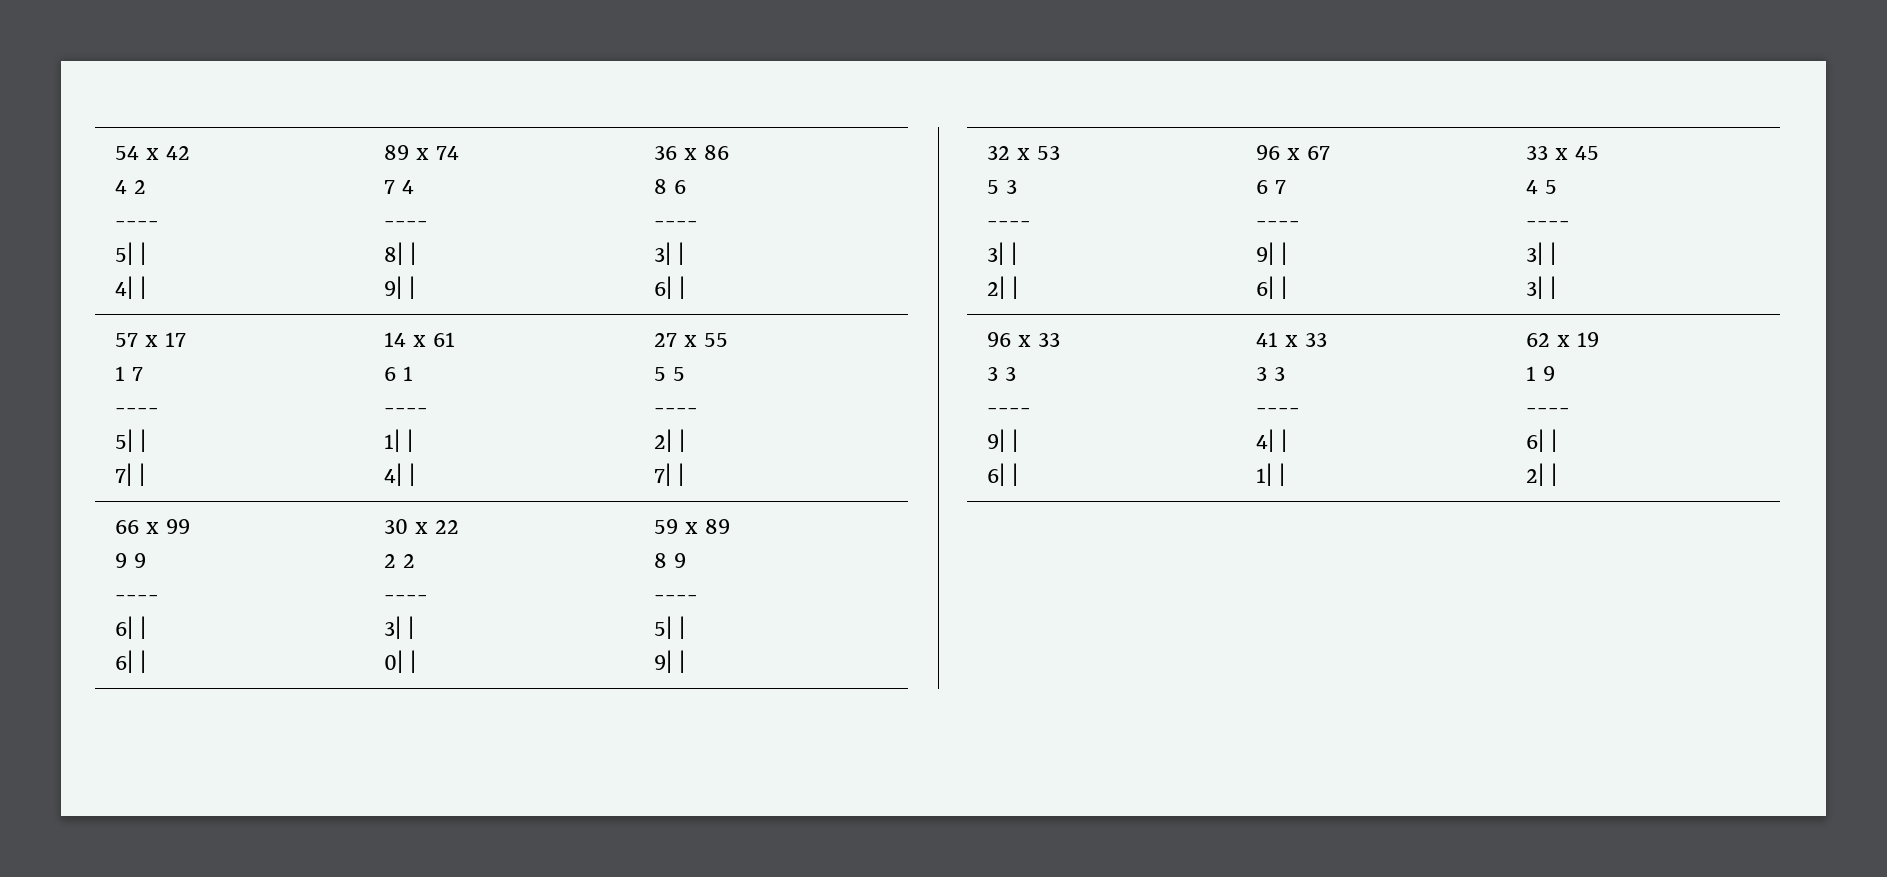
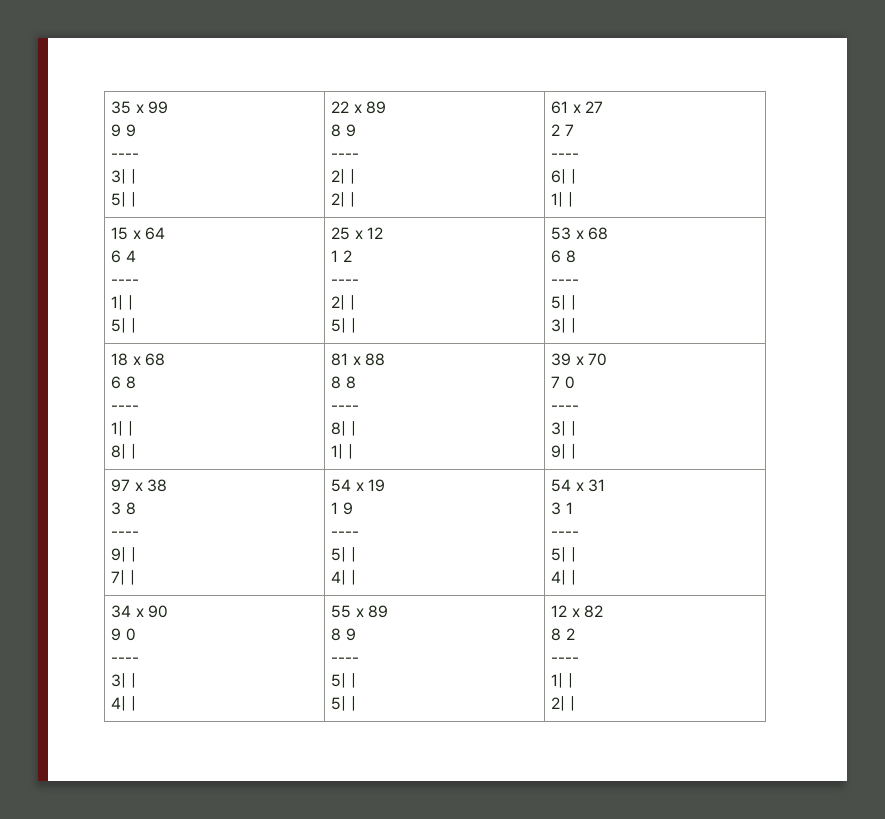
[114,146,190,160] [114,180,146,194] 54 x 42 // 4 2 -> [111,101,168,114] [111,124,136,137] [111,153,140,159] [111,169,136,184] [111,192,136,207] [331,101,386,114] [331,124,356,137] [331,153,360,159] [331,169,355,184] [331,192,355,207] [551,101,603,114] [551,124,574,136] [551,153,580,159] [551,169,576,184] [551,192,573,207] [111,227,165,240] [111,250,136,263] [111,279,140,285] [111,295,133,310] [111,318,136,333] [331,227,383,240] [331,250,352,262] [331,279,360,285] [331,295,355,310] [331,318,356,333] [551,227,608,240] [551,250,576,263] [551,279,580,285] [551,295,576,310] [551,318,576,333] [111,353,165,366] [111,376,136,389] [111,405,140,411] [111,421,133,436] [111,444,136,459] [331,353,385,366] [331,376,356,389] [331,405,360,411] [331,421,356,436] [331,444,353,459] [551,353,607,366] [551,376,575,389] [551,405,580,411] [551,421,576,436] [551,444,576,459] [111,479,167,492] [111,502,136,515] [111,531,140,537] [111,547,136,562] [111,570,135,585] [331,479,385,492] [331,502,353,515] 35 x 99 // 9 9 // ---- // 3| | // 5| | | 22 x 89 // 8 9 // ---- // 2| | // 2| | | 61 x 27 // 2 7 // ---- // 6| | // 1| | // 15 x 64 // 6 4 // ---- // 1| | // 5| | | 25 x 12 // 1 2 // ---- // 2| | // 5| | | 53 x 68 // 6 8 // ---- // 5| | // 3| | // 18 x 68 // 6 8 // ---- // 1| | // 8| | | 81 x 88 // 8 8 // ---- // 8| | // 1| | | 39 x 70 // 7 0 // ---- // 3| | // 9| | // 97 x 38 // 3 8 // ---- // 9| | // 7| | | 54 x 19 // 1 9
[383,145,459,160] [383,180,414,194] [383,221,428,228] [383,242,416,265] [383,276,415,299] [653,145,729,160] [653,179,686,194] [653,221,698,228] [653,242,684,265] [653,276,685,299] [114,332,186,347] [114,366,143,381] [114,408,159,415] [114,429,146,452] [114,463,145,486] [383,332,455,347] [383,366,413,381] [383,408,428,415] [383,429,413,452] [383,463,415,486] [653,333,697,347] 89 x 74 // 7 4 // ---- // 8| | // 9| | | 36 x 86 // 8 6 // ---- // 3| | // 6| | // 57 x 17 // 1 7 // ---- // 5| | // 7| | | 14 x 61 // 6 1 // ---- // 1| | // 4| | | 27 x -> [551,479,605,492] [551,502,573,515] [551,531,580,537] [551,547,576,562] [551,570,576,585] [111,605,168,618] [111,628,136,641] [111,657,140,663] [111,673,136,688] [111,696,136,711] 54 x 31 // 3 1 // ---- // 5| | // 4| | // 34 x 90 // 9 0 // ---- // 3| | // 4| | |
[653,367,685,381] [653,408,698,415] [653,429,685,452] [653,463,684,486] [114,519,190,534] [114,553,146,568] [114,595,159,602] [114,616,146,639] [114,650,146,673] [383,519,459,534] [383,554,415,568] [383,595,428,602] [383,616,414,639] [383,650,416,673] [653,519,678,534] // 5 5 // ---- // 2| | // 7| | // 66 x 99 // 9 9 // ---- // 6| | // 6| | | 30 x 22 // 2 2 // ---- // 3| | // 0| | | 59 -> (352, 611) none
[653,650,685,673] [986,146,1060,160] [986,180,1017,194] [986,221,1031,228] [986,242,1017,265] [986,276,1018,299] [1255,145,1330,160] [1255,180,1286,194] [1255,221,1300,228] [1255,242,1287,265] [1255,276,1287,299] [1525,146,1599,160] [1525,180,1557,194] [1525,221,1570,228] [1525,242,1556,265] [1525,276,1556,299] [986,332,1060,347] [986,367,1016,381] [986,408,1031,415] [986,429,1018,452] [986,463,1018,486] [1255,332,1327,347] [1255,367,1285,381] [1255,408,1300,415] [1255,429,1287,452] [1255,463,1285,486] [1525,332,1599,347] [1525,366,1555,381] [1525,408,1570,415] [1525,429,1557,452] 9| | // 32 x 53 // 5 3 // ---- // 3| | // 2| | | 96 x 67 // 6 7 // ---- // 9| | // 6| | | 33 x 45 // 4 5 // ---- // 3| | // 3| | // 96 x 33 // 3 3 // ---- // 9| | // 6| | | 41 x 33 // 3 3 // ---- // 4| | // 1| | | 62 x 19 // 1 9 // ---- // 6| | -> [331,696,356,711] [551,605,603,618] [551,628,575,641] [551,657,580,663] [551,673,573,688] 5| | | 12 x 82 // 8 2 // ---- // 1| |

